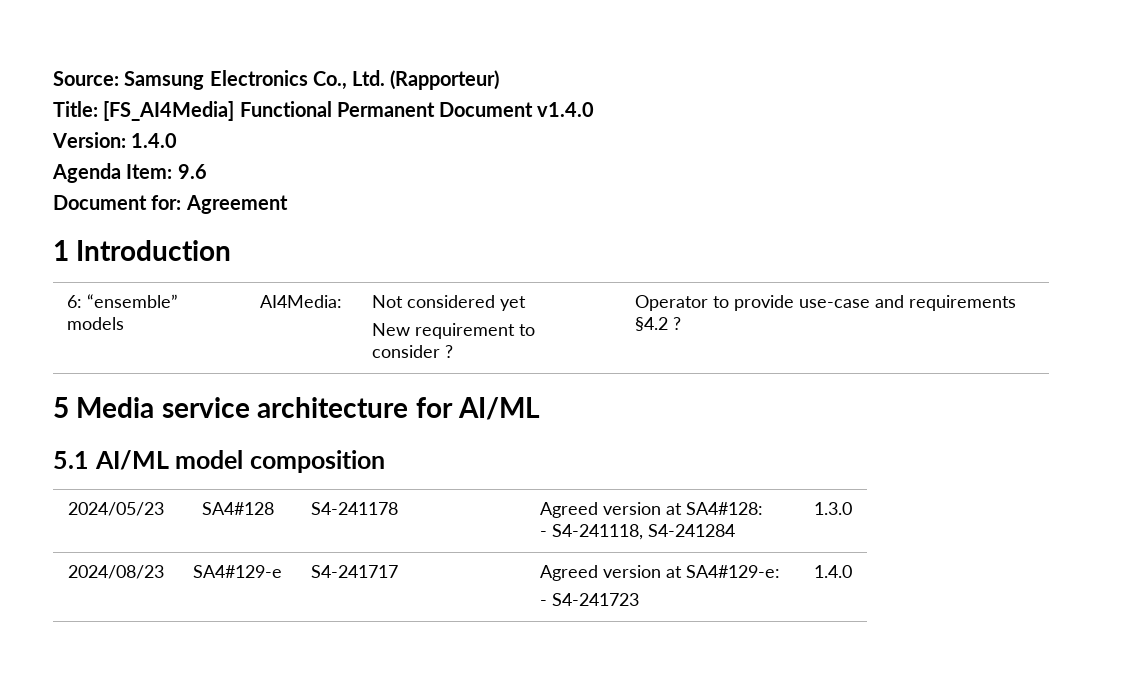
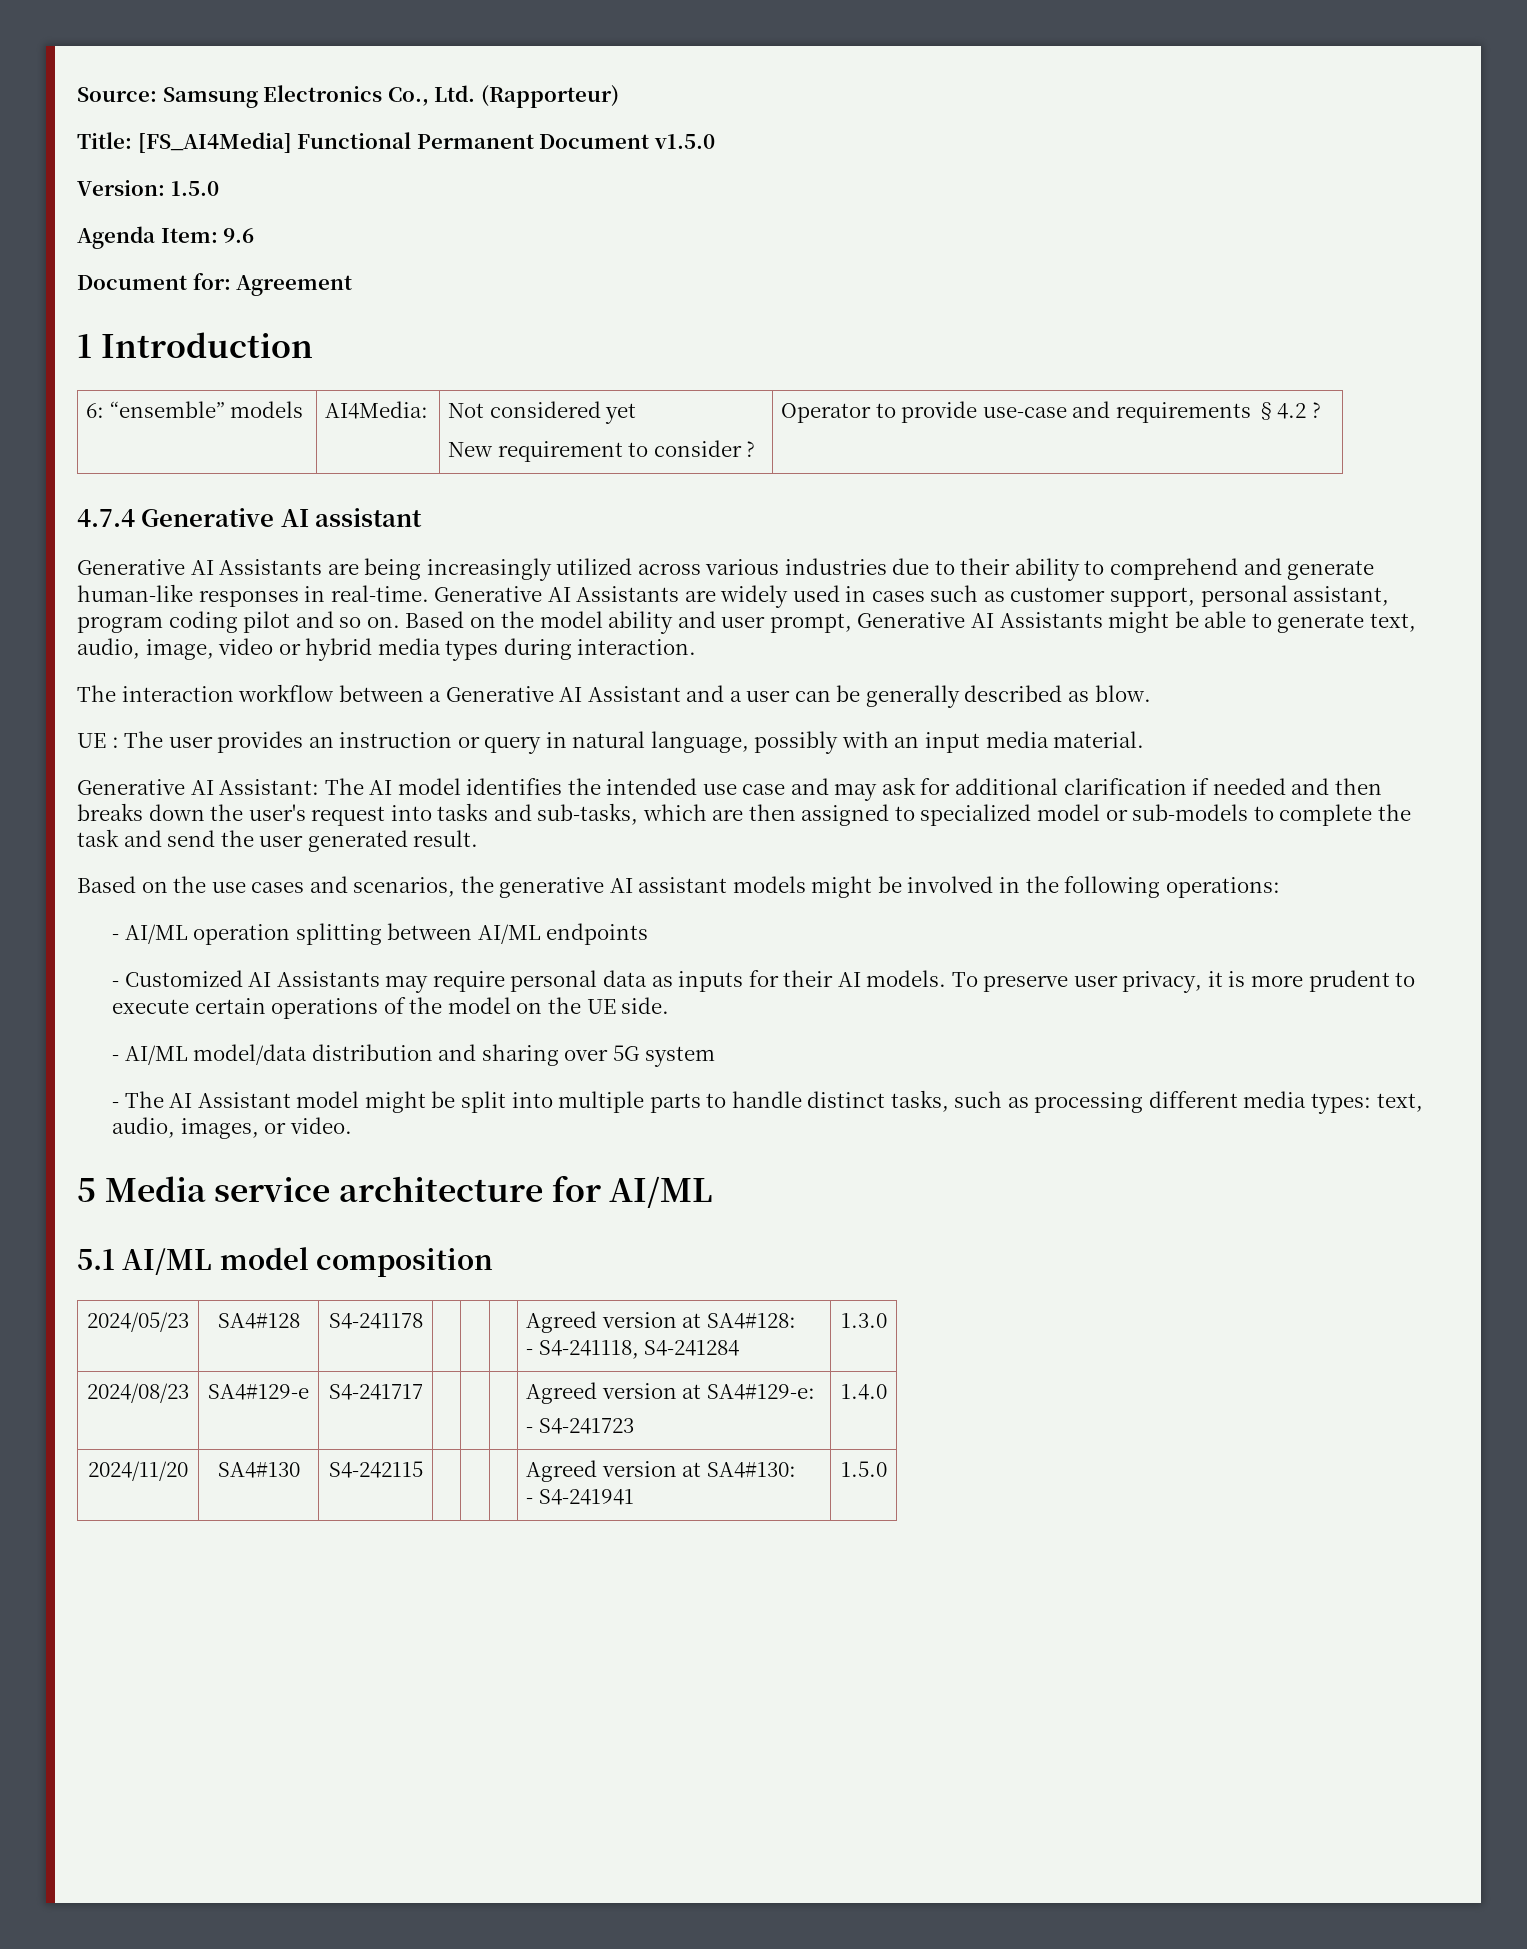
[537,102,595,117] v1.4.0 -> [653,134,715,149] v1.5.0
[131,133,178,148] 1.4.0 -> [170,181,219,196] 1.5.0
(682, 323) none -> [77,508,423,527] [77,558,1375,581] [77,584,1390,608] [77,611,1416,634] [77,638,697,661] [77,684,1151,708] [77,731,1145,754] [77,777,1382,801] [77,803,1411,826] [77,829,479,852] [77,876,1280,898] [112,923,649,945] [112,970,1416,993] [112,997,670,1019] [112,1044,715,1067] [112,1090,1423,1114] [112,1117,352,1139] // 4.7.4 Generative AI assistant // Generative AI Assistants are being increasingly utilized across various industries due to their ability to comprehend and generate human-like responses in real-time. Generative AI Assistants are widely used in cases such as customer support, personal assistant, program coding pilot and so on. Based on the model ability and user prompt, Generative AI Assistants might be able to generate text, audio, image, video or hybrid media types during interaction. // The interaction workflow between a Generative AI Assistant and a user can be generally described as blow. // UE : The user provides an instruction or query in natural language, possibly with an input media material. // Generative AI Assistant: The AI model identifies the intended use case and may ask for additional clarification if needed and then breaks down the user's request into tasks and sub-tasks, which are then assigned to specialized model or sub-models to complete the task and send the user generated result. // Based on the use cases and scenarios, the generative AI assistant models might be involved in the following operations: // - AI/ML operation splitting between AI/ML endpoints // - Customized AI Assistants may require personal data as inputs for their AI models. To preserve user privacy, it is more prudent to execute certain operations of the model on the UE side. // - AI/ML model/data distribution and sharing over 5G system // - The AI Assistant model might be split into multiple parts to handle distinct tasks, such as processing different media types: text, audio, images, or video.
(852, 571) none -> [88,1461,188,1481] [217,1462,300,1478] [328,1461,423,1478] [526,1460,796,1482] [526,1489,634,1505] [840,1461,887,1477] // 2024/11/20 | SA4#130 | S4-242115 | | | | Agreed version at SA4#130: // - S4-241941 | 1.5.0

